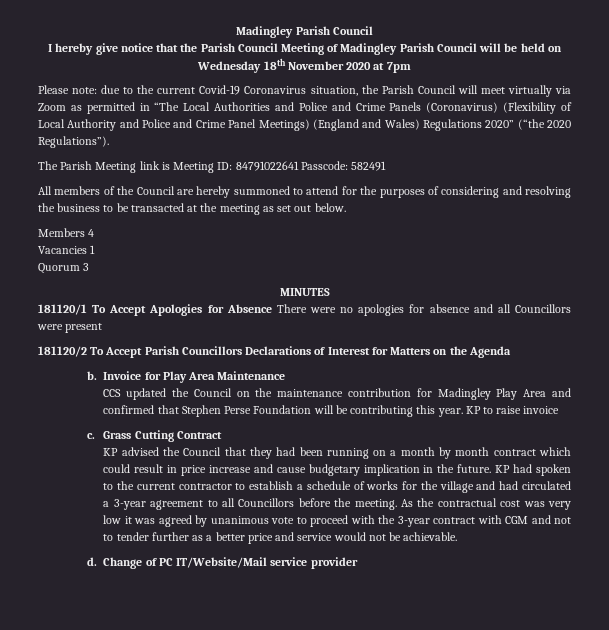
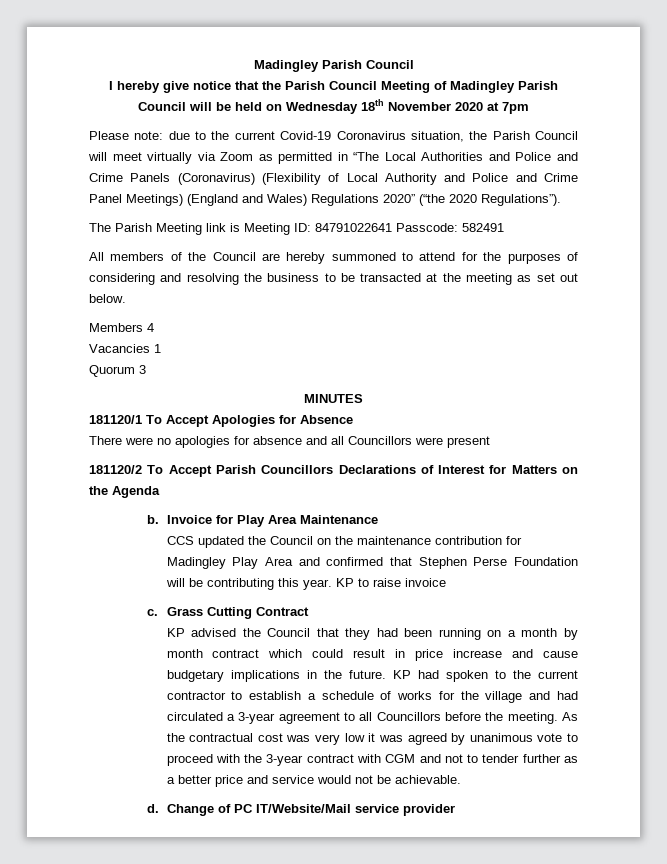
(272, 308) none -> (353, 419) //
[363,464,420,476] implication -> [230,670,300,682] implications

